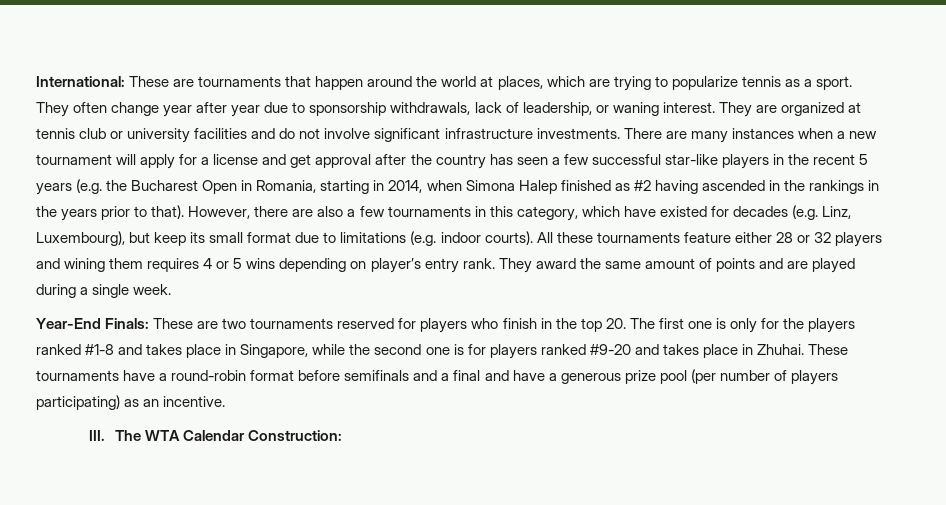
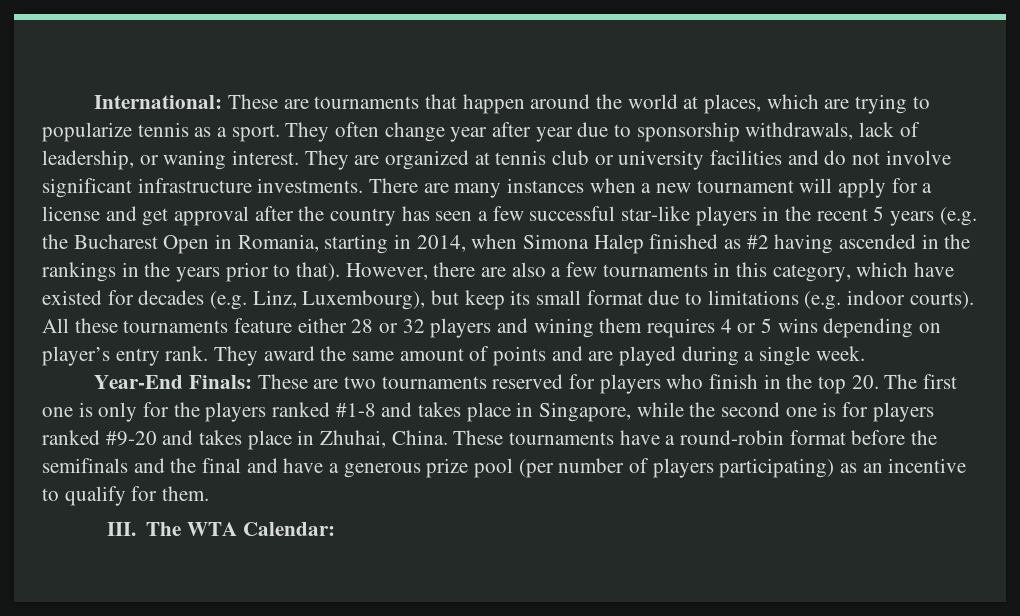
[756,344,804,355] Zhuhai. -> [320,430,448,448] Zhuhai, China.
(341, 375) none -> [911,430,938,445] the
[441,373,450,381] a -> [170,458,197,473] the
[163,396,226,407] incentive. -> [888,458,967,473] [42,486,210,506] incentive to qualify for them.
[182,430,343,441] Calendar Construction: -> [242,522,335,536] Calendar:

